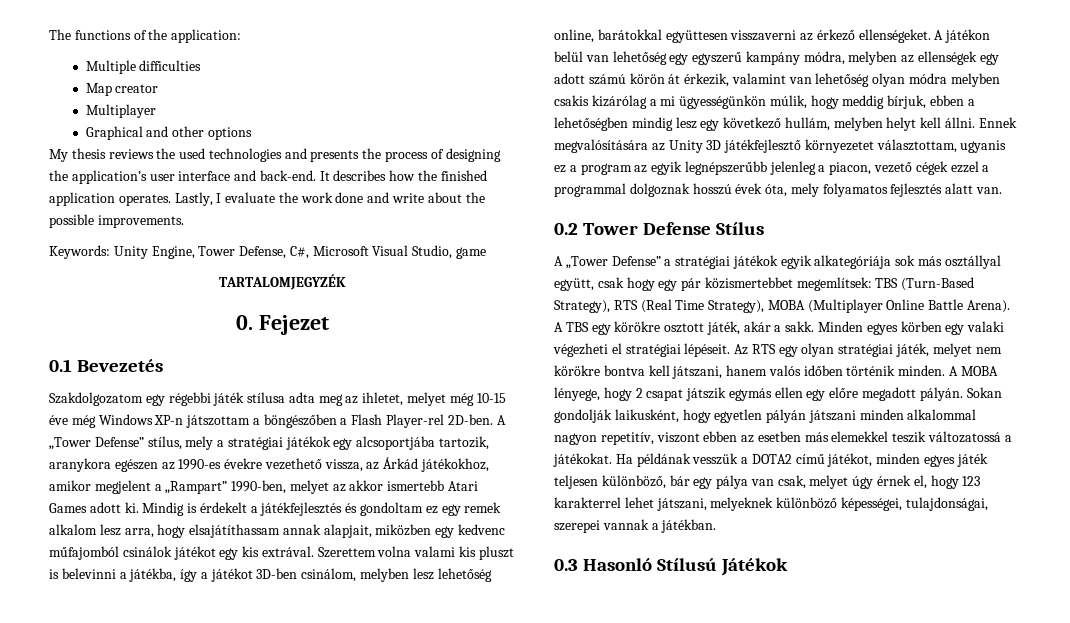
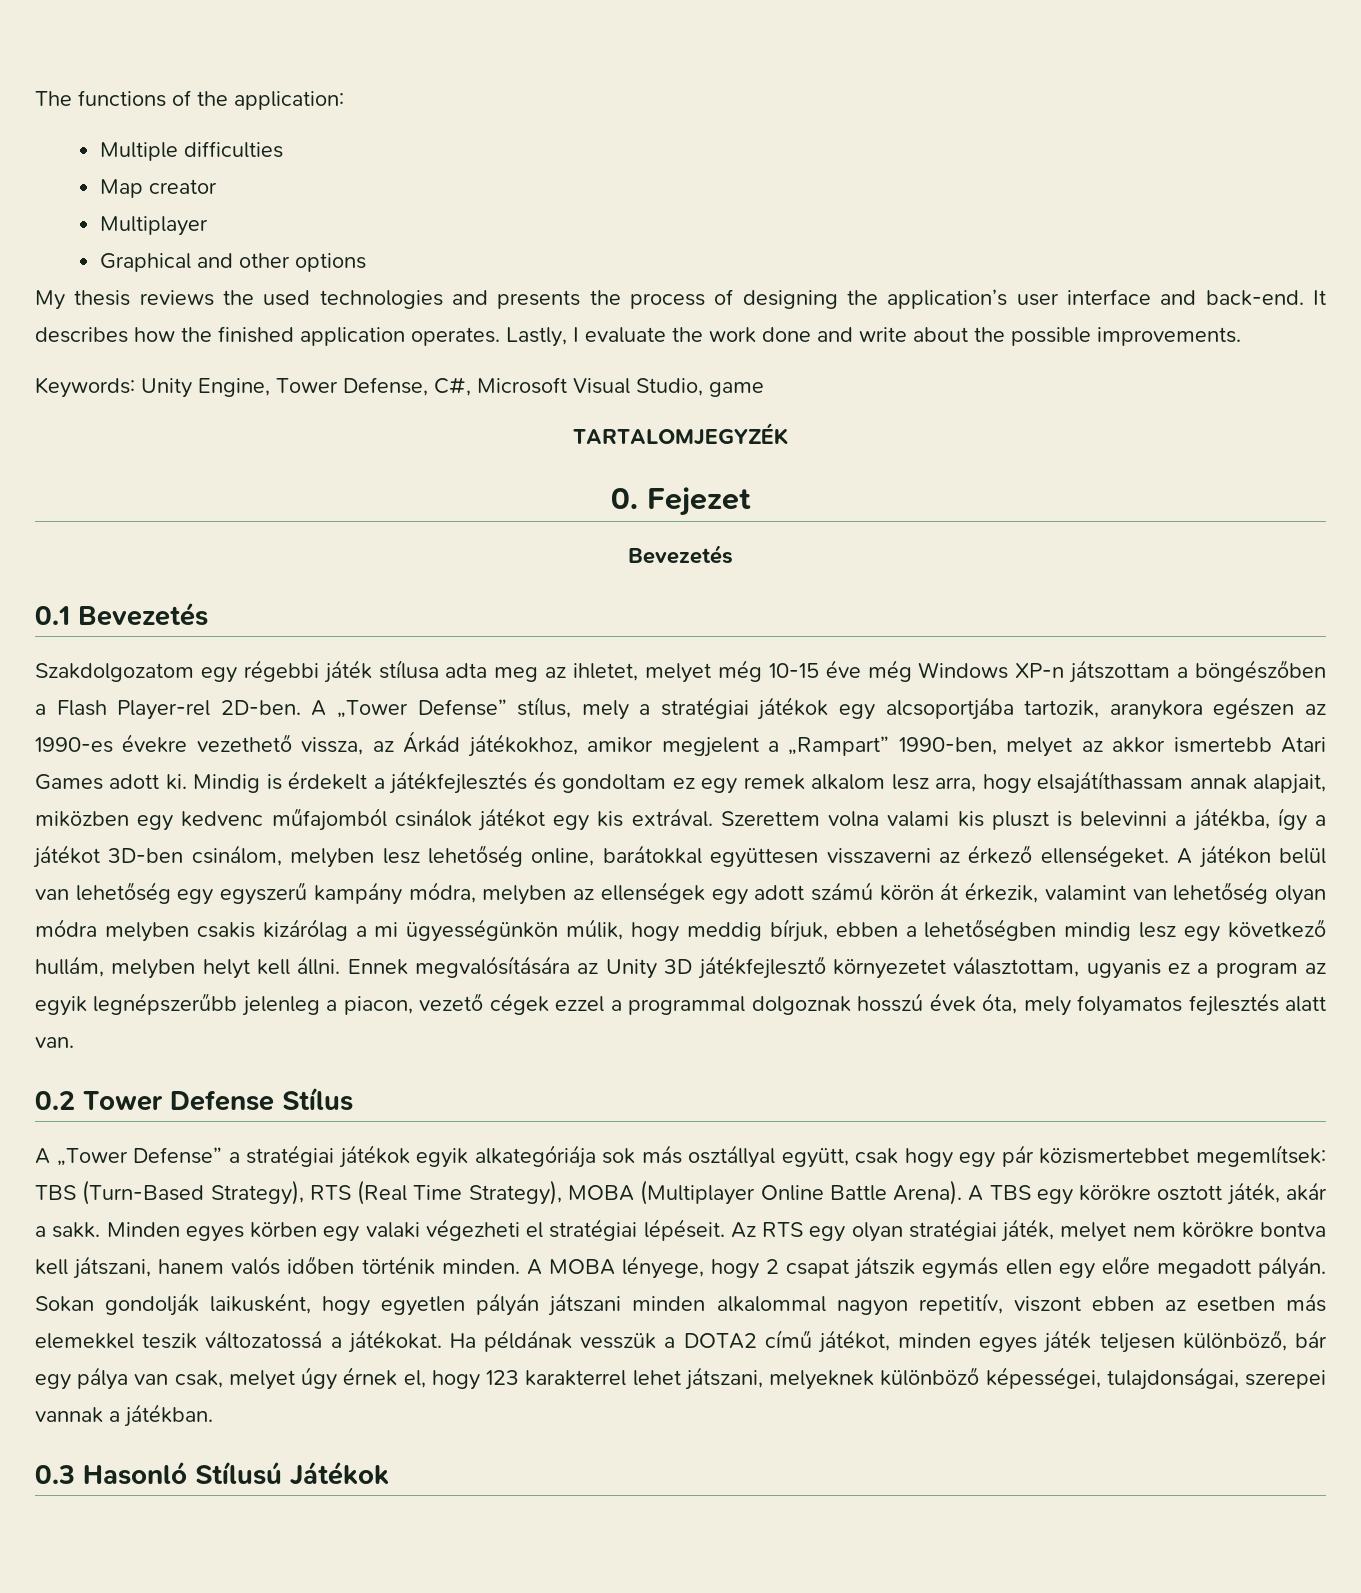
(329, 325) none -> [628,545,733,564] // Bevezetés

